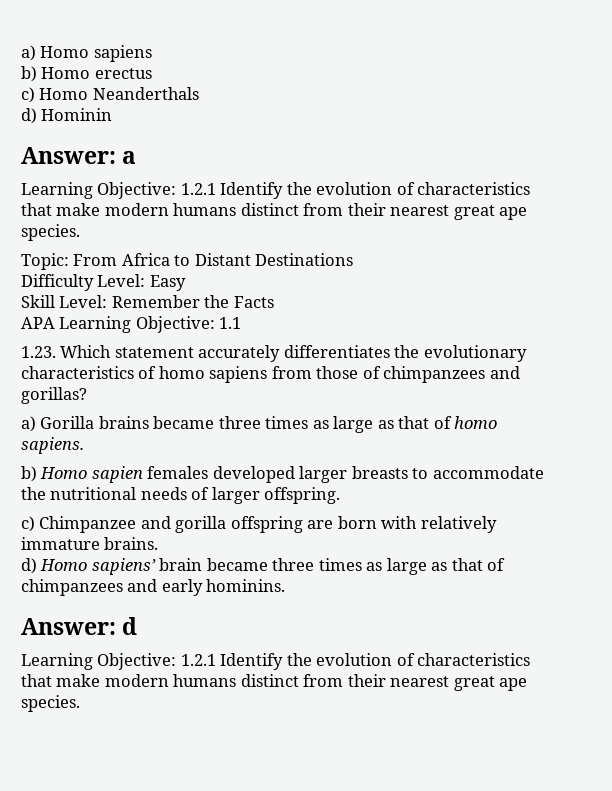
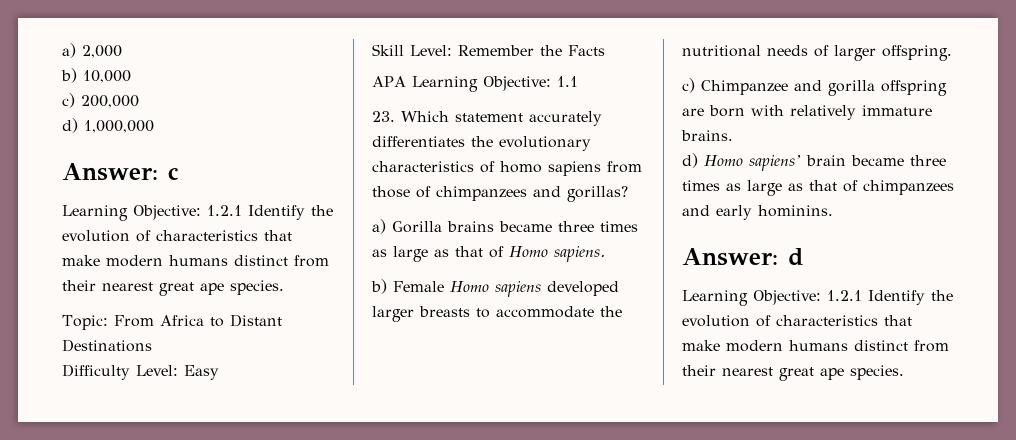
[21,45,152,62] [21,66,152,82] [21,87,199,103] [21,108,113,124] [21,147,137,164] a) Homo sapiens // b) Homo erectus // c) Homo Neanderthals // d) Hominin // Answer: a -> [62,43,122,58] [61,68,131,83] [62,93,139,108] [62,118,154,133] [62,163,179,181] a) 2,000 // b) 10,000 // c) 200,000 // d) 1,000,000 // Answer: c
[21,346,56,358] 1.23. -> [372,111,395,122] 23.
[454,416,498,429] homo -> [509,246,548,257] Homo
[40,466,209,483] Homo sapien females -> [393,281,541,297] Female Homo sapiens

